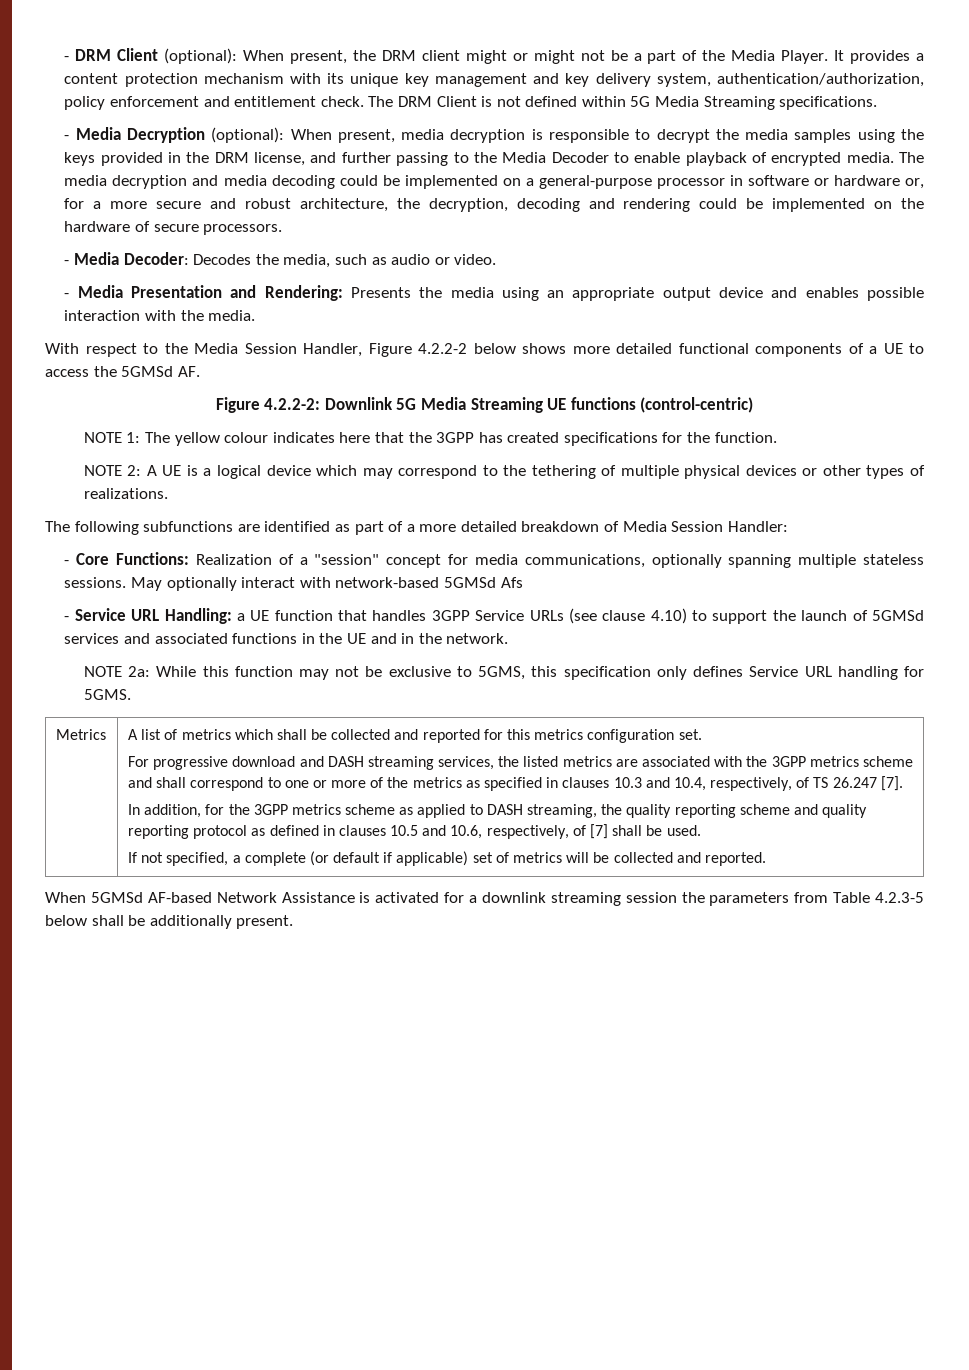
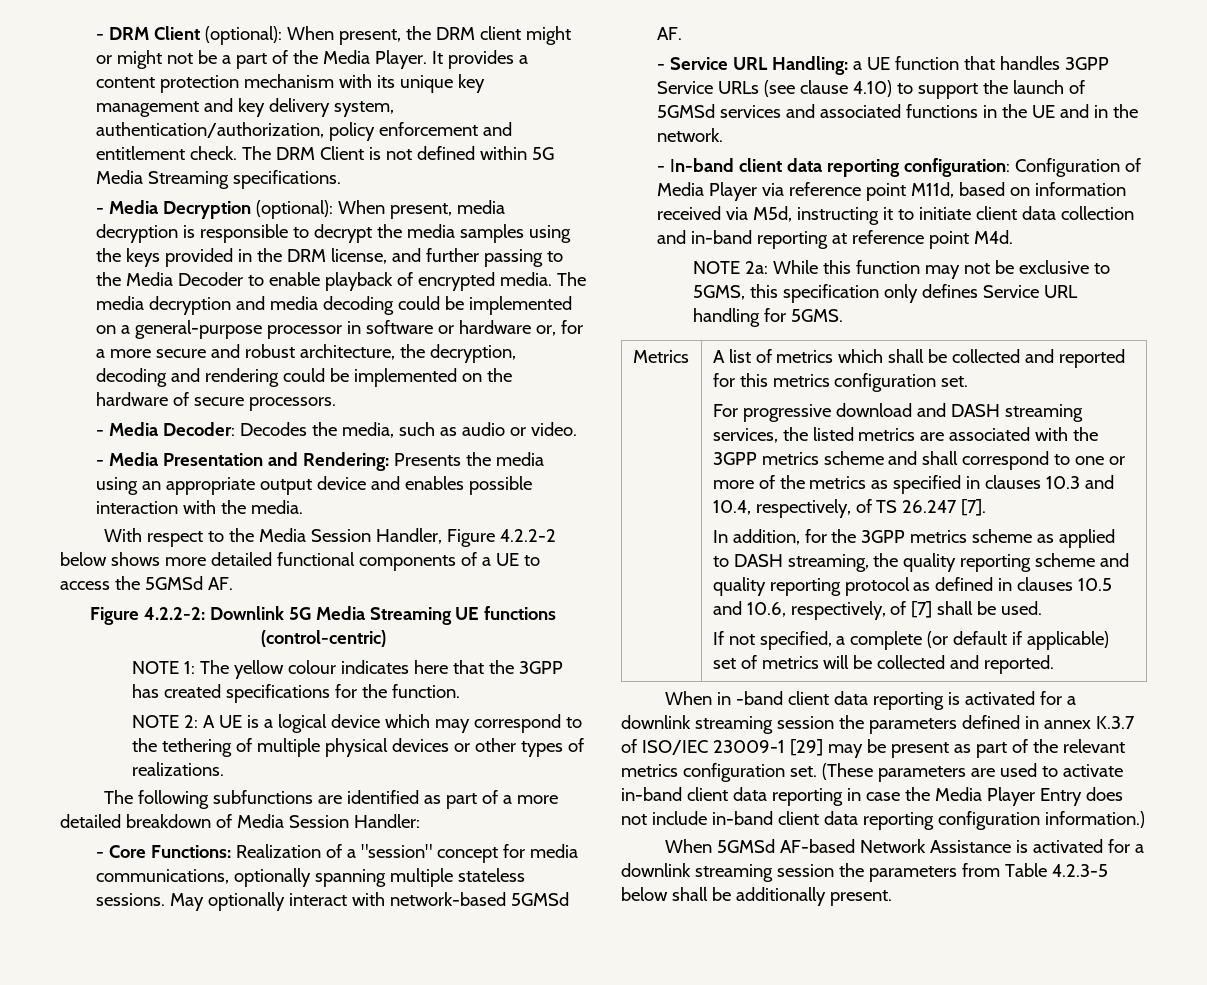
[500,577,523,588] Afs -> [656,27,682,40] AF.
(509, 638) none -> [656,158,1141,177] [656,182,1126,201] [656,206,1134,225] [656,230,1013,249] // - In-band client data reporting configuration: Configuration of Media Player via reference point M11d, based on information received via M5d, instructing it to initiate client data collection and in-band reporting at reference point M4d.
(766, 859) none -> [664,691,1076,710] [621,715,1135,734] [621,739,1125,758] [621,763,1123,782] [621,787,1123,806] [621,811,1145,830] // When in -band client data reporting is activated for a downlink streaming session the parameters defined in annex K.3.7 of ISO/IEC 23009-1 [29] may be present as part of the relevant metrics configuration set. (These parameters are used to activate in-band client data reporting in case the Media Player Entry does not include in-band client data reporting configuration information.)

